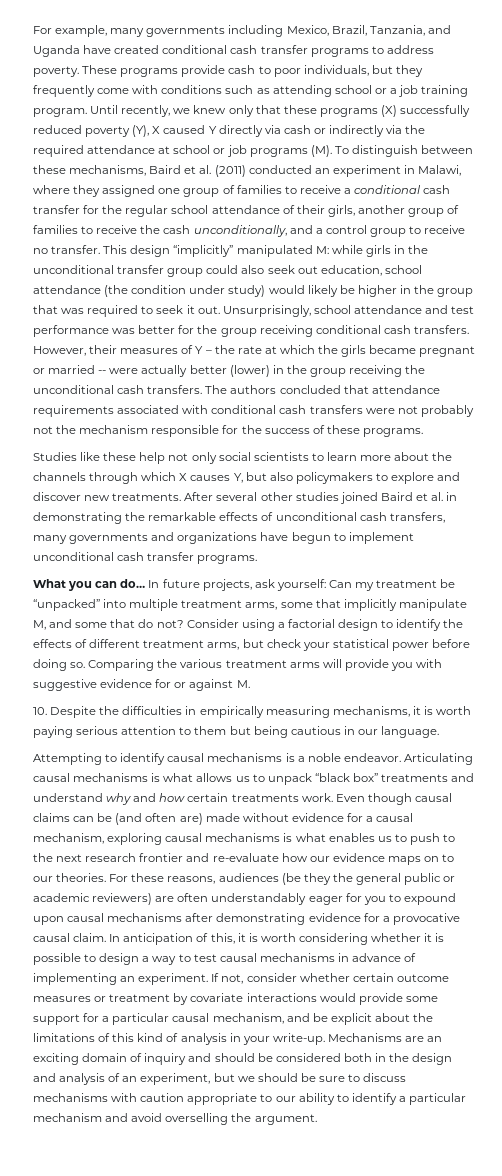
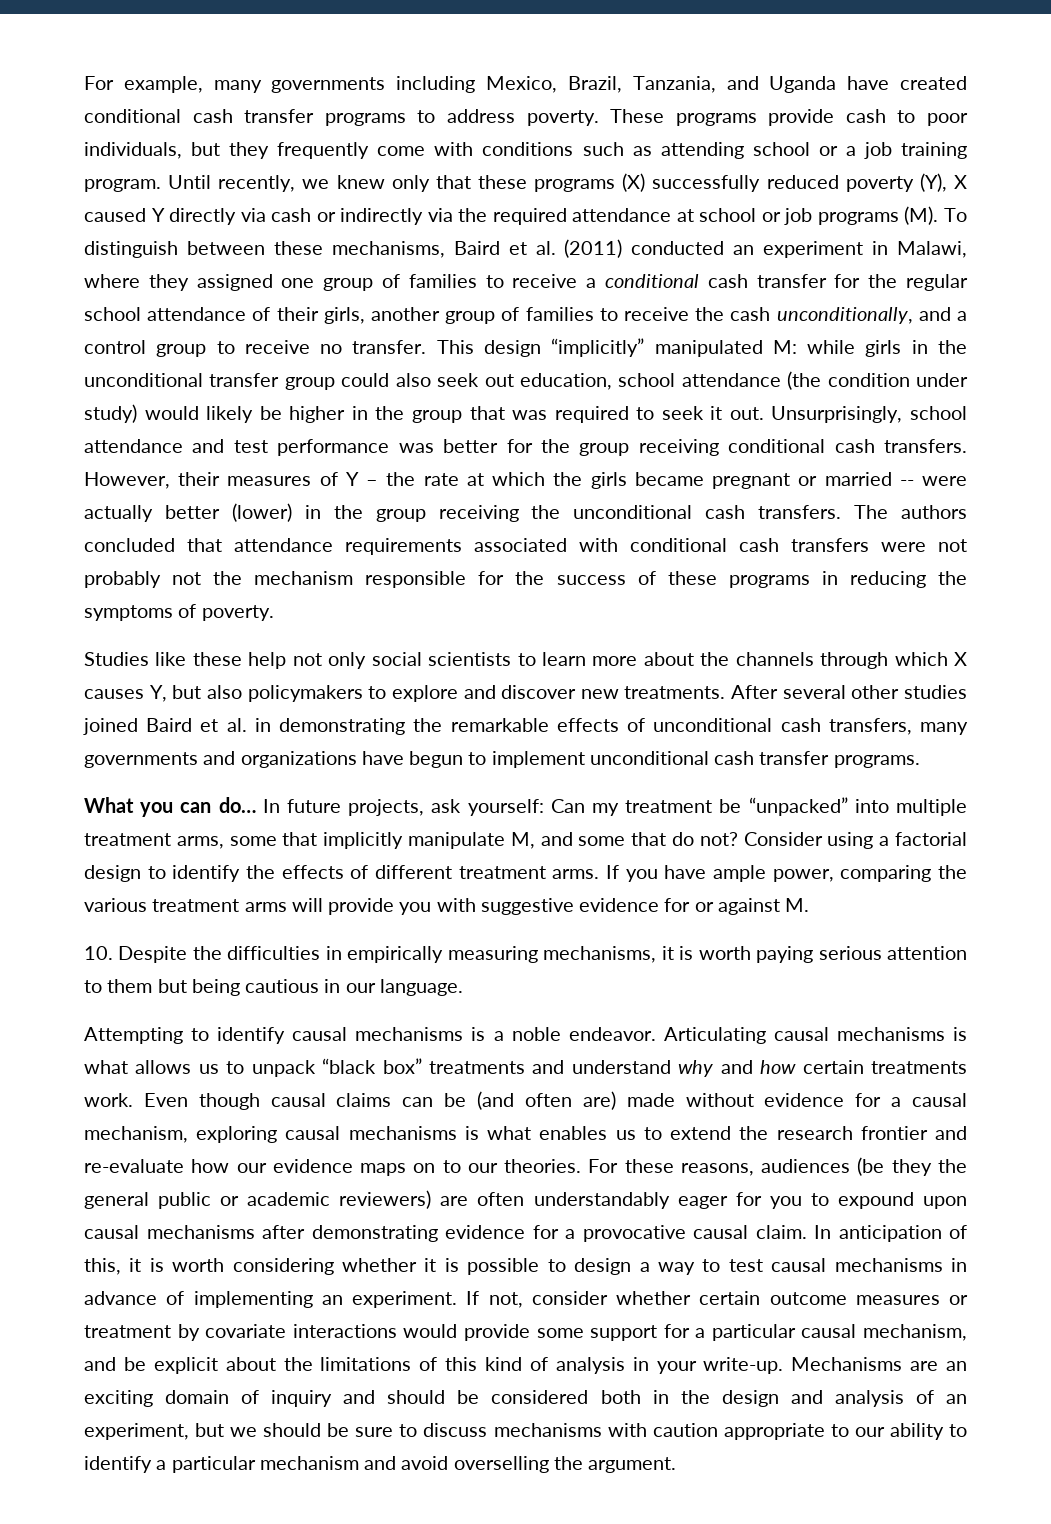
[362,428,423,437] programs. -> [728,571,968,588] [84,604,274,621] programs in reducing the symptoms of poverty.
[207,639,471,651] [33,659,155,671] arms, but check your statistical power before doing so. Comparing -> [552,865,932,882] arms. If you have ample power, comparing
[409,833,456,845] [33,853,83,862] push to the next -> [670,1126,769,1140] extend the

